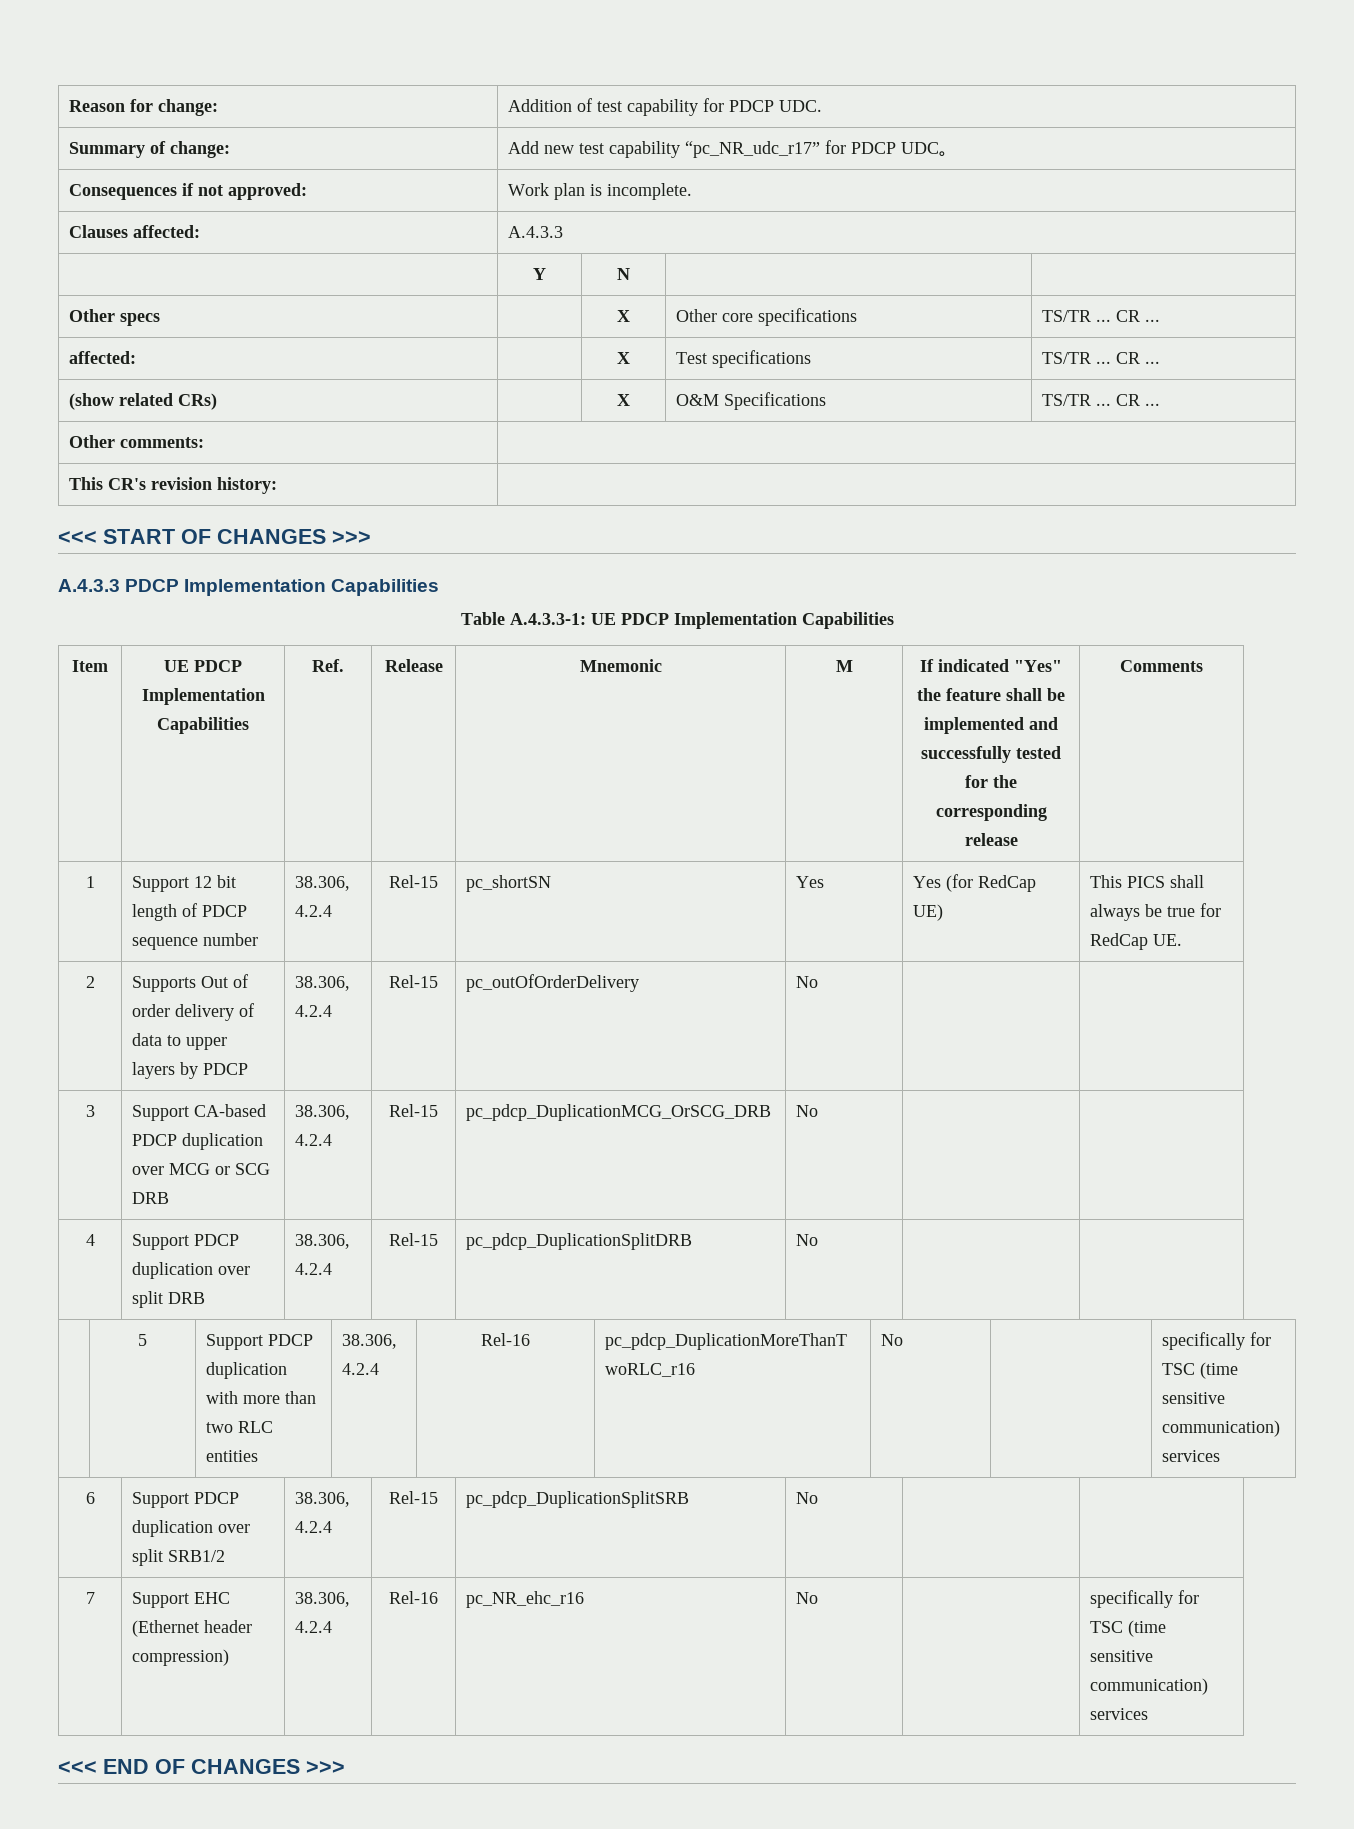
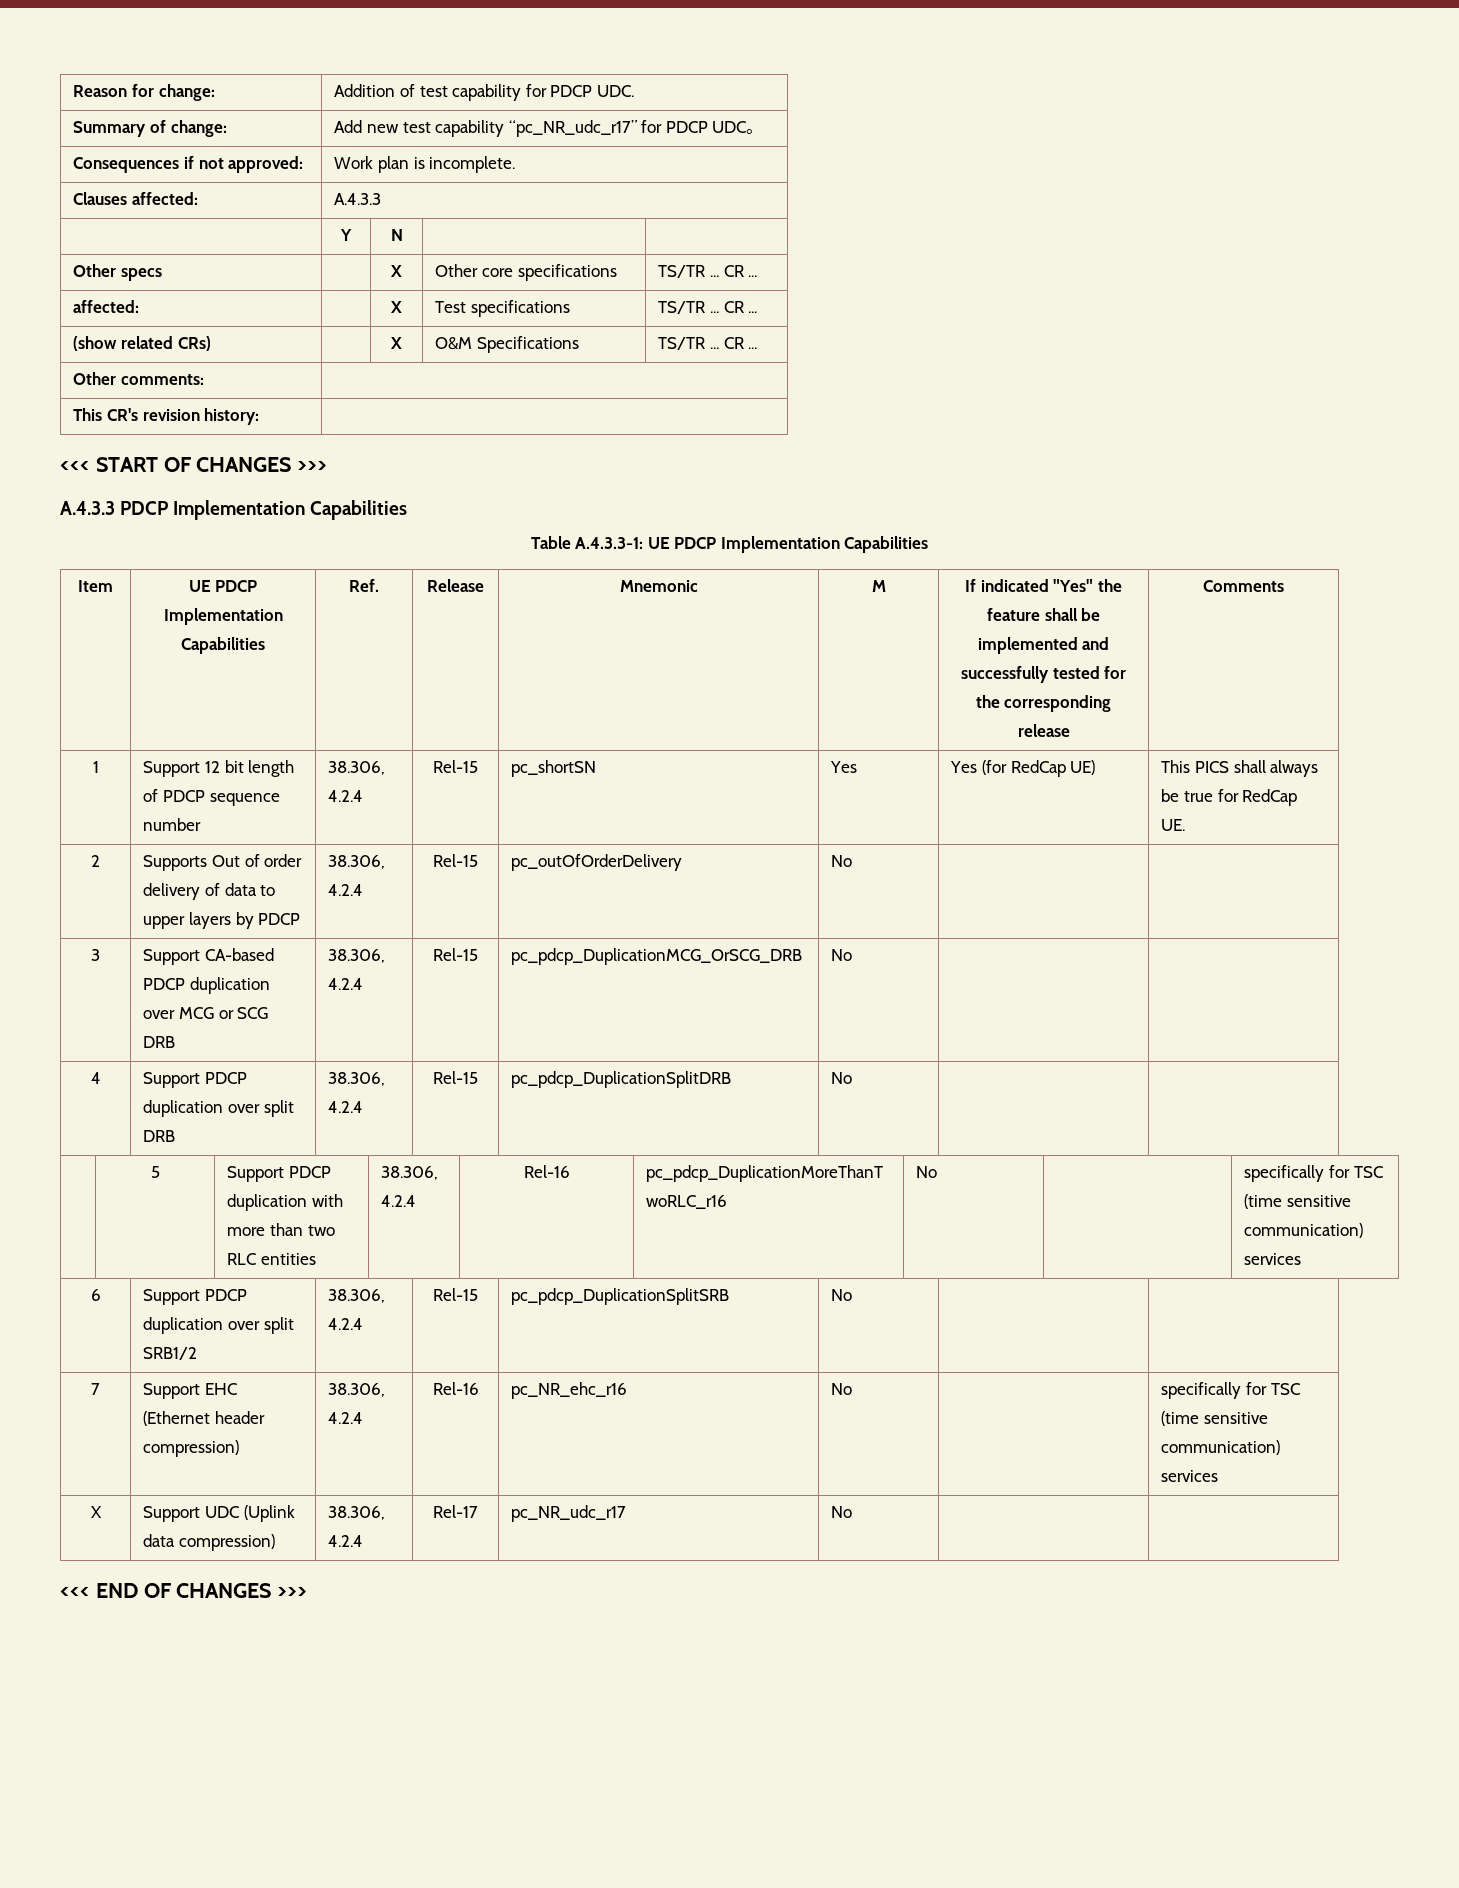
(1149, 1714) none -> [90,1506,102,1518] [143,1505,295,1522] [143,1534,275,1551] [328,1506,386,1520] [328,1535,364,1547] [433,1505,478,1518] [511,1505,627,1522] [831,1506,853,1518] // X | Support UDC (Uplink data compression) | 38.306, 4.2.4 | Rel-17 | pc_NR_udc_r17 | No | |

